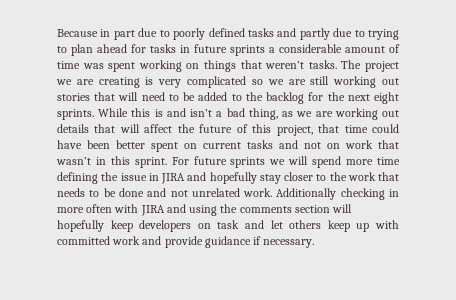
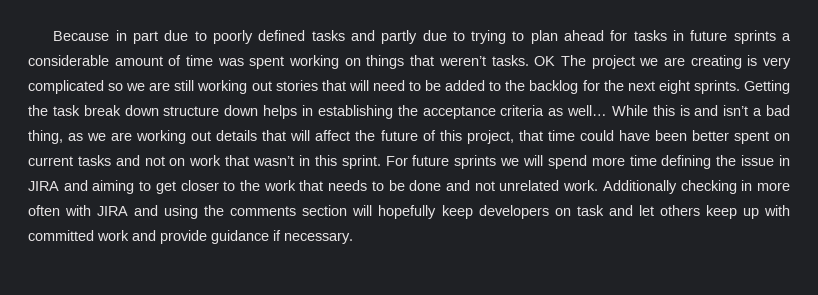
(337, 64) none -> [534,56,556,66] OK
(94, 114) none -> [744,80,790,94] [28,105,608,119] Getting the task break down structure down helps in establishing the acceptance criteria as well…
[209,172,281,184] hopefully stay -> [92,180,176,194] aiming to get

